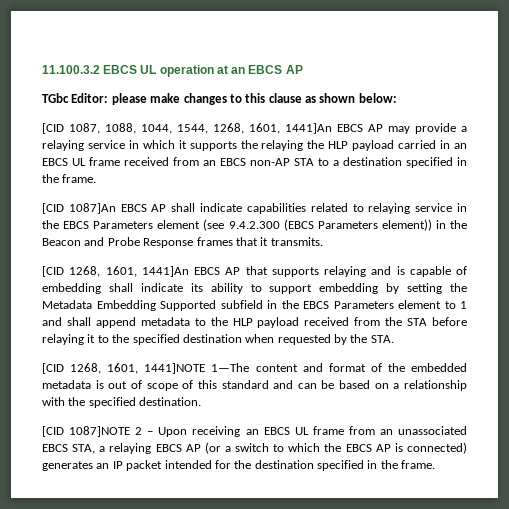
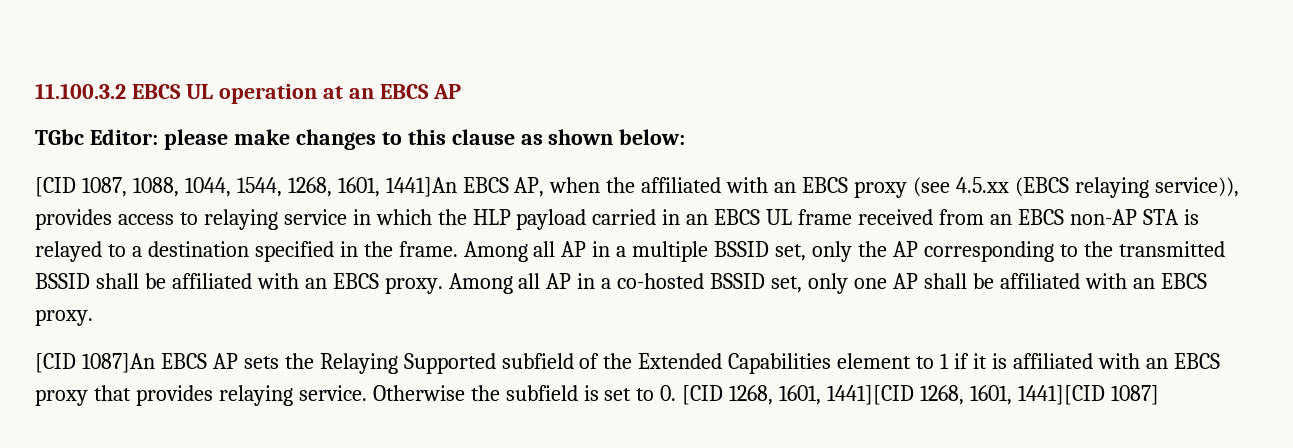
[368,123,467,134] [42,140,304,151] AP may provide a relaying service in which it supports the relaying -> [514,177,1239,198] [35,209,432,230] AP, when the affiliated with an EBCS proxy (see 4.5.xx (EBCS relaying service)), provides access to relaying service in which
(314, 162) none -> [1183,209,1199,225] [35,241,102,262] is relayed
[42,203,467,214] [42,219,468,231] [42,237,323,248] [42,266,467,277] [42,283,467,294] [42,300,467,311] [42,317,468,328] [42,334,394,345] [42,363,468,374] [42,380,468,391] [42,397,202,408] [42,426,467,437] [42,442,467,454] [42,460,436,471] // [CID 1087]An EBCS AP shall indicate capabilities related to relaying service in the EBCS Parameters element (see 9.4.2.300 (EBCS Parameters element)) in the Beacon and Probe Response frames that it transmits. // [CID 1268, 1601, 1441]An EBCS AP that supports relaying and is capable of embedding shall indicate its ability to support embedding by setting the Metadata Embedding Supported subfield in the EBCS Parameters element to 1 and shall append metadata to the HLP payload received from the STA before relaying it to the specified destination when requested by the STA. // [CID 1268, 1601, 1441]NOTE 1—The content and format of the embedded metadata is out of scope of this standard and can be based on a relationship with the specified destination. // [CID 1087]NOTE 2 – Upon receiving an EBCS UL frame from an unassociated EBCS STA, a relaying EBCS AP (or a switch to which the EBCS AP is connected) generates an IP packet intended for the destination specified in the frame. -> [463,241,1225,262] [35,273,1207,294] [35,309,93,326] [35,353,1220,374] [35,385,1159,406] Among all AP in a multiple BSSID set, only the AP corresponding to the transmitted BSSID shall be affiliated with an EBCS proxy. Among all AP in a co-hosted BSSID set, only one AP shall be affiliated with an EBCS proxy. // [CID 1087]An EBCS AP sets the Relaying Supported subfield of the Extended Capabilities element to 1 if it is affiliated with an EBCS proxy that provides relaying service. Otherwise the subfield is set to 0. [CID 1268, 1601, 1441][CID 1268, 1601, 1441][CID 1087]

